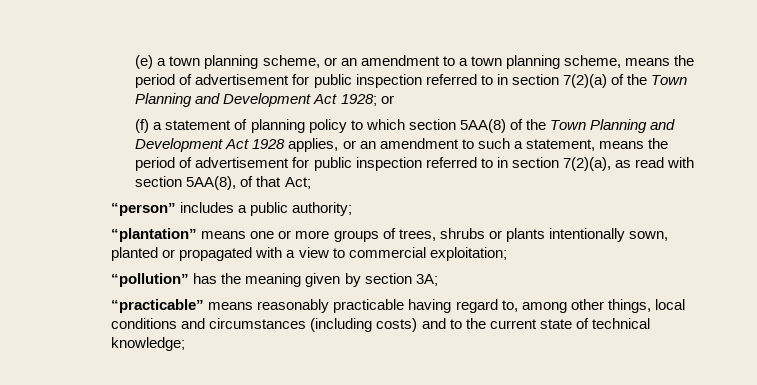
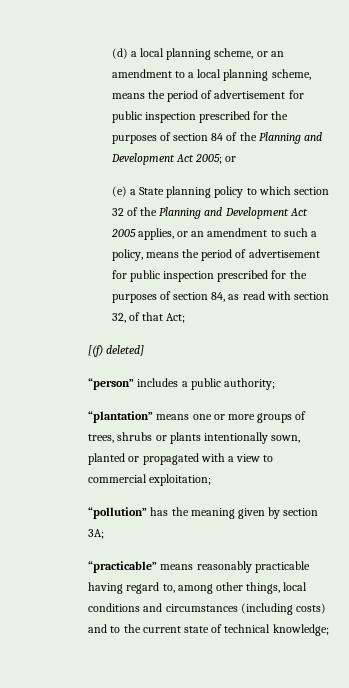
[135,55,201,69] (e) a town -> [111,48,164,59] (d) a local
[470,56,502,66] town -> [197,69,222,78] local
[425,74,687,88] [135,93,377,107] referred to in section 7(2)(a) of the Town Planning and Development Act 1928; -> [198,111,289,123] [111,132,323,144] [110,153,222,165] prescribed for the purposes of section 84 of the Planning and Development Act 2005;
[135,119,248,133] (f) a statement of -> [111,186,164,197] (e) a State
[459,119,676,133] [135,138,286,152] 5AA(8) of the Town Planning and Development Act 1928 -> [111,207,308,219] [110,229,136,237] 32 of the Planning and Development Act 2005
[525,138,668,151] [135,157,611,171] statement, means the period of advertisement for public inspection referred to in section 7(2)(a), -> [111,249,320,261] [111,270,307,282] [111,291,226,303] policy, means the period of advertisement for public inspection prescribed for the purposes of section 84,
[186,176,237,190] 5AA(8), -> [111,313,126,323] 32,
(311, 183) none -> [88,345,145,357] // [(f) deleted]

